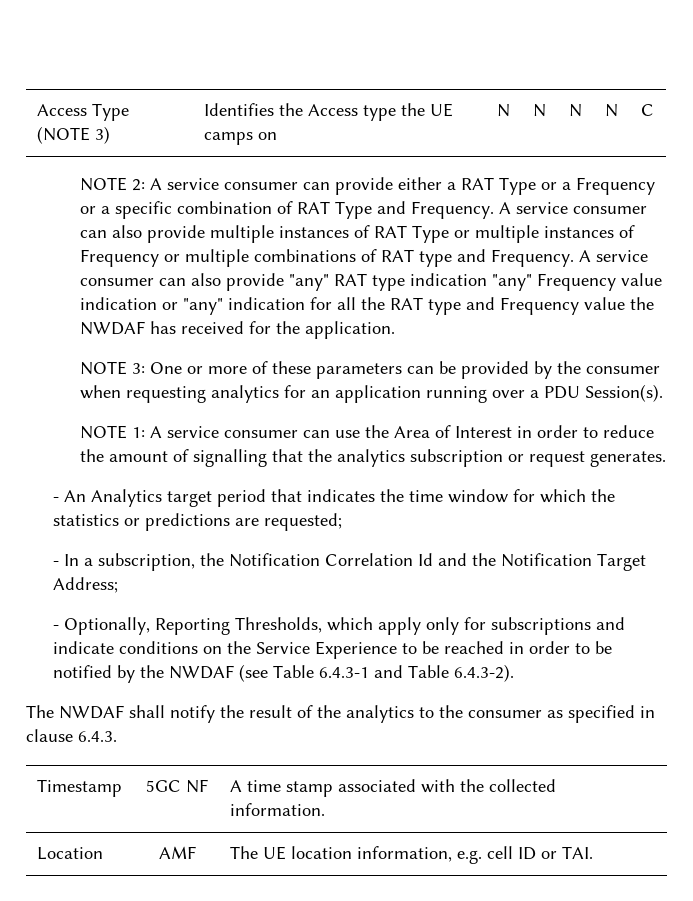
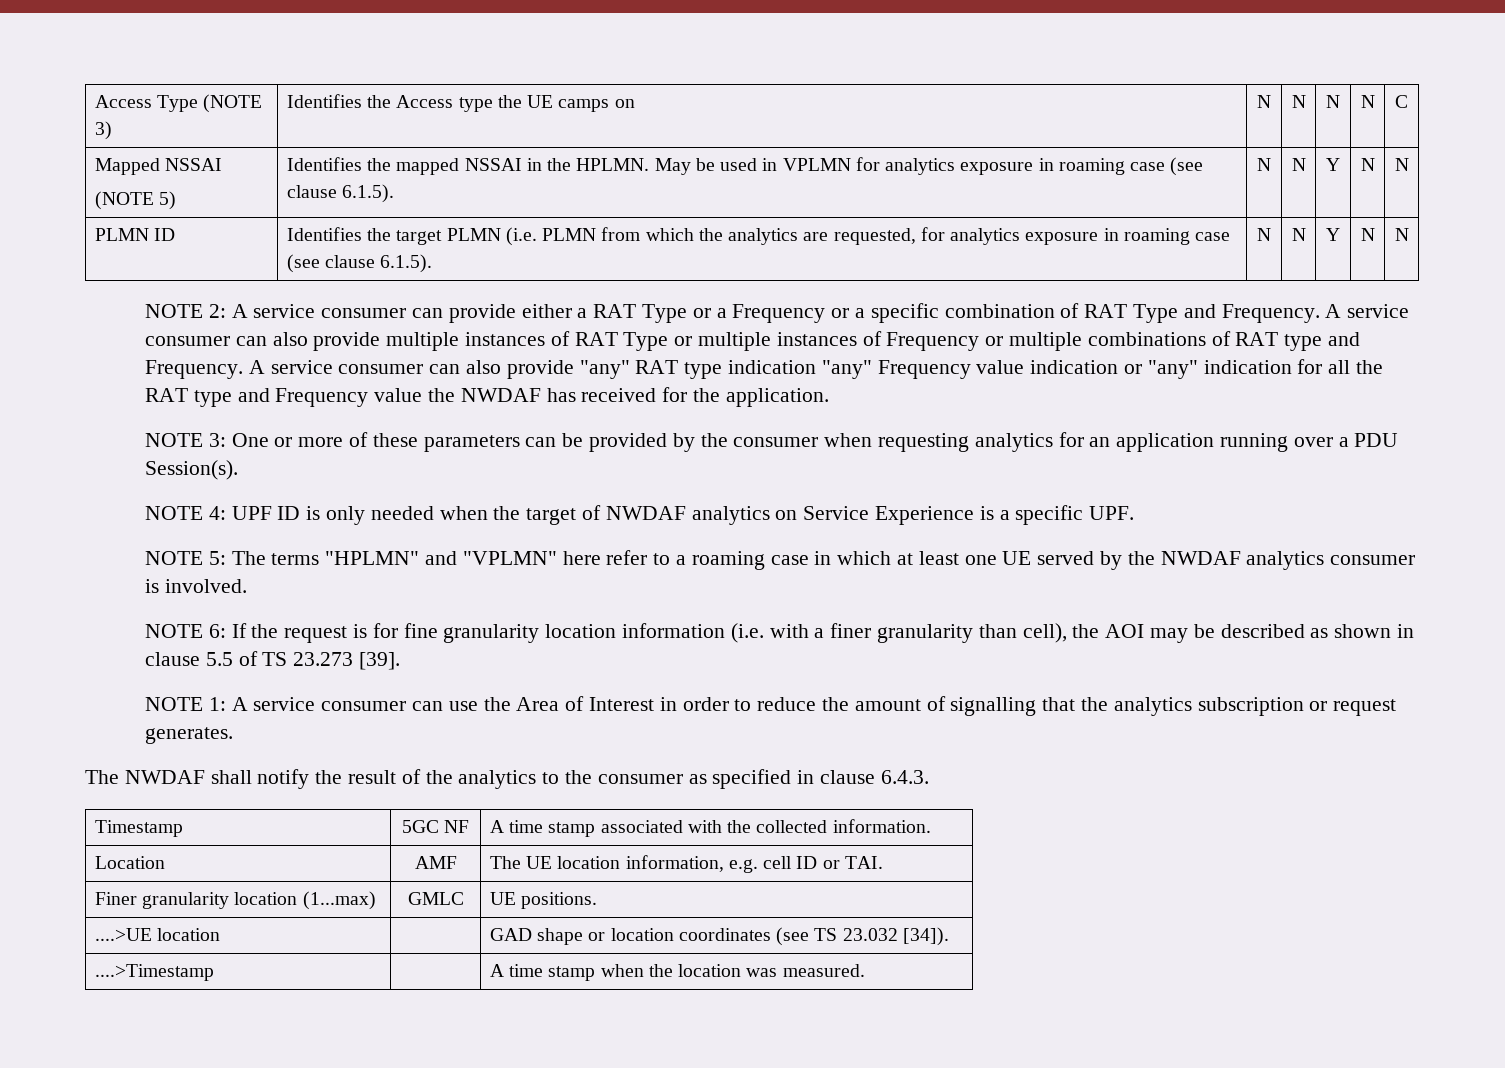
(654, 110) none -> [94,158,222,175] [94,191,176,210] [286,157,1204,176] [286,184,394,203] [1257,158,1271,171] [1291,158,1306,171] [1326,158,1340,171] [1360,158,1375,171] [1394,158,1409,171] [94,228,175,241] [286,227,1231,246] [286,254,433,273] [1257,228,1271,241] [1291,228,1306,241] [1326,228,1340,241] [1360,228,1375,241] [1394,228,1409,241] // Mapped NSSAI // (NOTE 5) | Identifies the mapped NSSAI in the HPLMN. May be used in VPLMN for analytics exposure in roaming case (see clause 6.1.5). | N | N | Y | N | N // PLMN ID | Identifies the target PLMN (i.e. PLMN from which the analytics are requested, for analytics exposure in roaming case (see clause 6.1.5). | N | N | Y | N | N
(663, 393) none -> [144,505,1135,525] [144,550,1416,570] [144,579,247,593] [144,623,1415,643] [144,651,401,670] // NOTE 4: UPF ID is only needed when the target of NWDAF analytics on Service Experience is a specific UPF. // NOTE 5: The terms "HPLMN" and "VPLMN" here refer to a roaming case in which at least one UE served by the NWDAF analytics consumer is involved. // NOTE 6: If the request is for fine granularity location information (i.e. with a finer granularity than cell), the AOI may be described as shown in clause 5.5 of TS 23.273 [39].
[52,489,615,507] [52,513,342,531] [52,553,646,571] [52,577,118,593] [52,617,625,635] [52,641,612,659] [52,664,514,683] // - An Analytics target period that indicates the time window for which the statistics or predictions are requested; // - In a subscription, the Notification Correlation Id and the Notification Target Address; // - Optionally, Reporting Thresholds, which apply only for subscriptions and indicate conditions on the Service Experience to be reached in order to be notified by the NWDAF (see Table 6.4.3-1 and Table 6.4.3-2). -> (233, 735) none
(594, 852) none -> [94,891,376,910] [407,892,464,905] [489,892,597,909] [94,928,220,941] [489,927,949,946] [94,964,214,981] [489,964,865,981] // Finer granularity location (1...max) | GMLC | UE positions. // ....>UE location | | GAD shape or location coordinates (see TS 23.032 [34]). // ....>Timestamp | | A time stamp when the location was measured.

